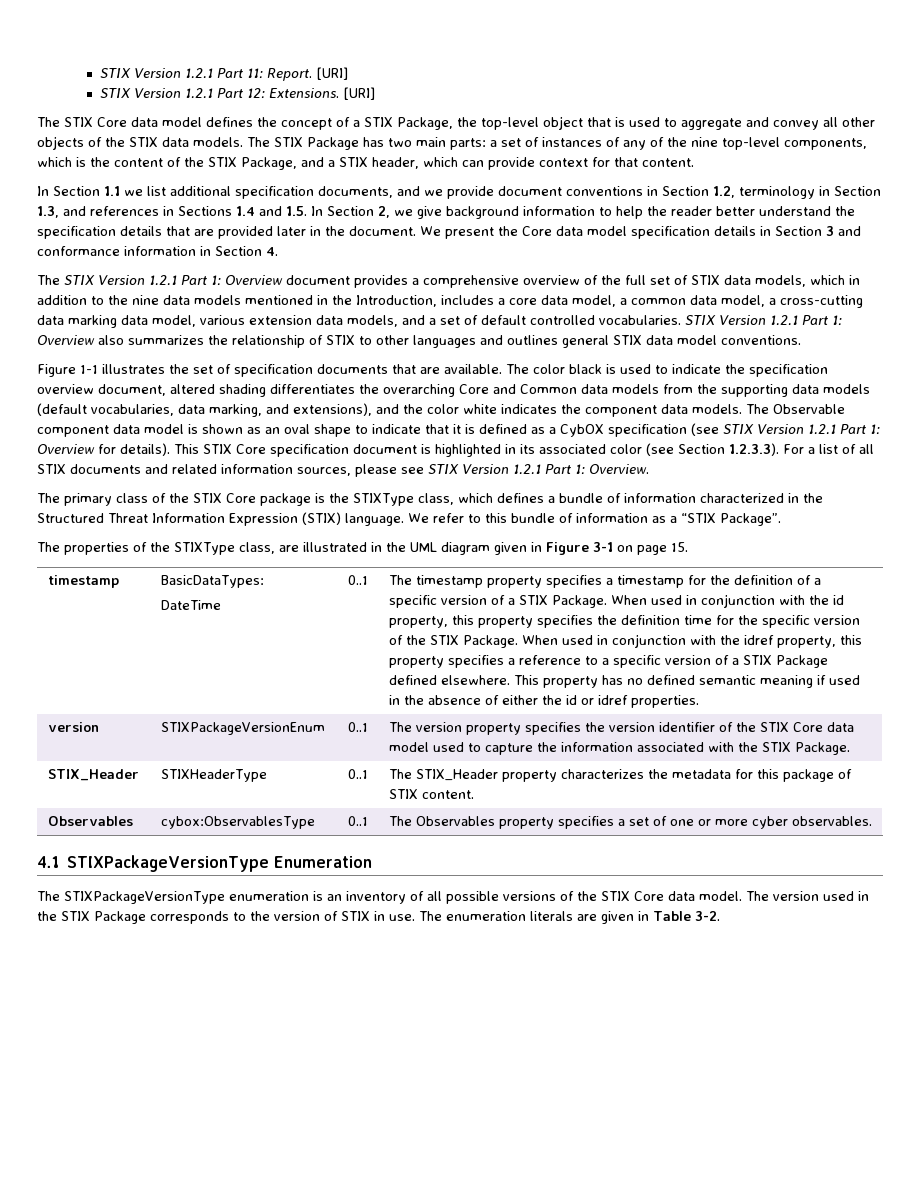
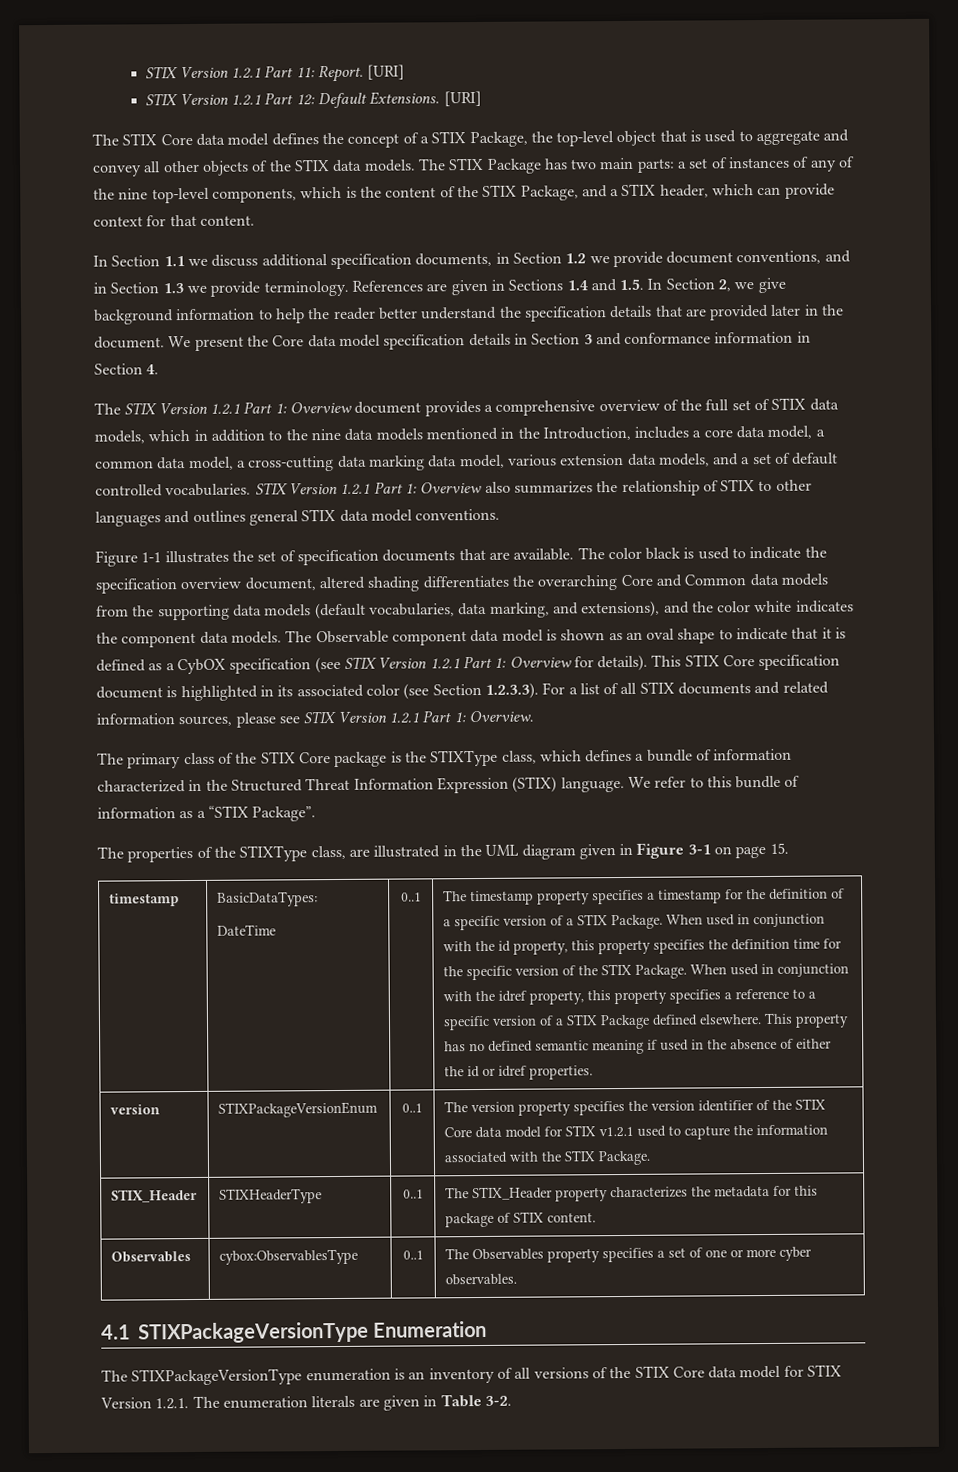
(265, 93) none -> [317,92,367,109] Default
[147,186,166,196] list -> [211,254,259,267] discuss
[397,186,881,199] [37,206,159,218] and we provide document conventions in Section 1.2, terminology in Section 1.3, and references -> [495,250,851,268] [93,279,488,297] in Section 1.2 we provide document conventions, and in Section 1.3 we provide terminology. References are given
(429, 747) none -> [544,1125,635,1138] for STIX v1.2.1
[446,891,499,904] possible -> (532, 1373) none
[699,891,869,901] [37,911,415,924] model. The version used in the STIX Package corresponds to the version of STIX in use. -> [739,1364,843,1379] [100,1397,190,1410] model for STIX Version 1.2.1.

